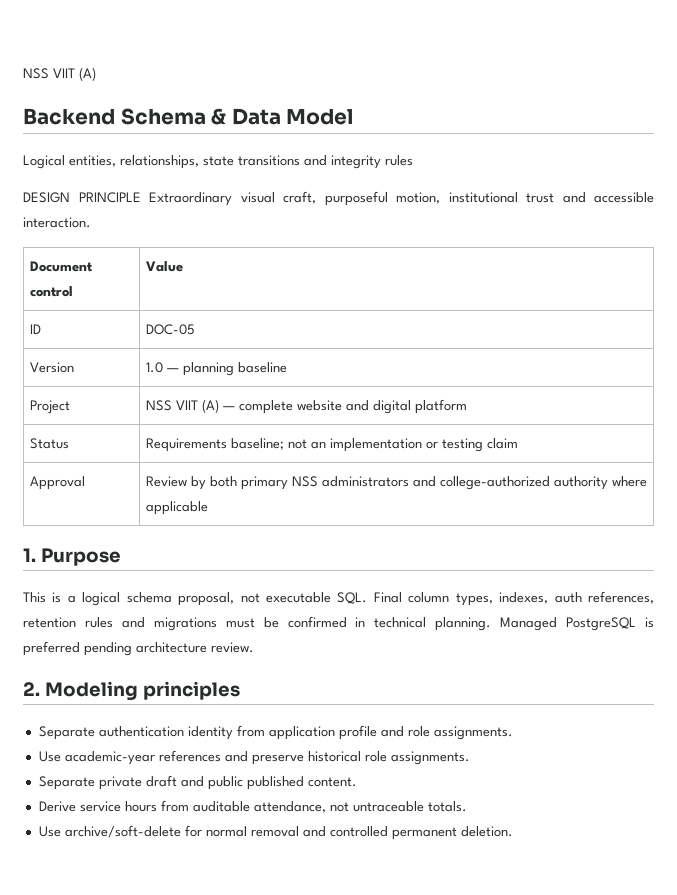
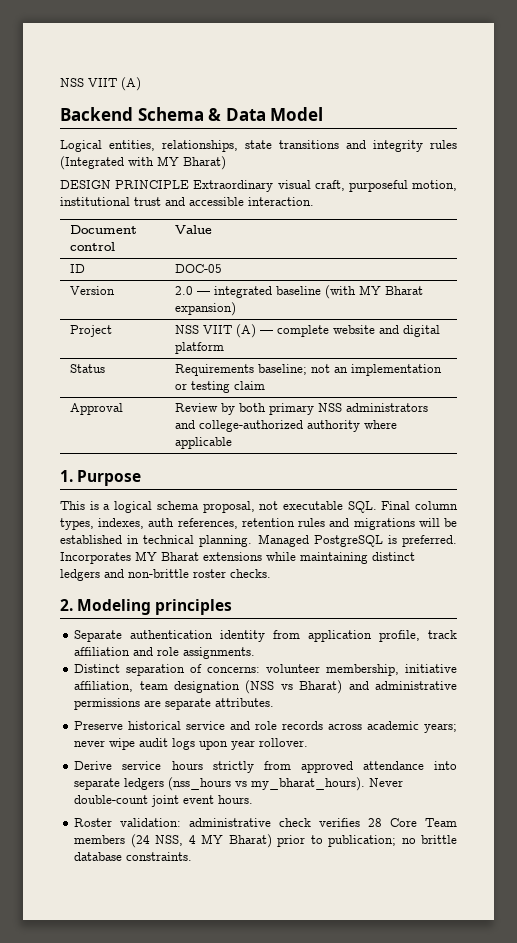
(413, 160) none -> [60,156,226,170] (Integrated with MY Bharat)
[145,362,287,376] 1.0 — planning baseline -> [174,285,423,299] [174,302,236,316] 2.0 — integrated baseline (with MY Bharat expansion)
[225,616,347,628] must be confirmed -> [418,518,458,527] [60,535,122,544] will be established
[23,641,254,656] preferred pending architecture review. -> [402,535,457,547] [60,551,415,564] [60,569,271,581] preferred. Incorporates MY Bharat extensions while maintaining distinct ledgers and non-brittle roster checks.
[338,725,377,740] profile -> [379,630,457,642] [74,647,131,656] profile, track affiliation
[38,750,470,765] [38,775,357,790] [38,800,467,813] [38,825,513,840] Use academic-year references and preserve historical role assignments. // Separate private draft and public published content. // Derive service hours from auditable attendance, not untraceable totals. // Use archive/soft-delete for normal removal and controlled permanent deletion. -> [74,664,457,676] [74,680,457,694] [74,698,275,710] [74,721,457,733] [74,738,309,750] [74,761,457,773] [74,777,404,791] [74,795,254,807] [74,818,457,827] [74,834,457,848] [74,852,193,861] Distinct separation of concerns: volunteer membership, initiative affiliation, team designation (NSS vs Bharat) and administrative permissions are separate attributes. // Preserve historical service and role records across academic years; never wipe audit logs upon year rollover. // Derive service hours strictly from approved attendance into separate ledgers (nss_hours vs my_bharat_hours). Never double-count joint event hours. // Roster validation: administrative check verifies 28 Core Team members (24 NSS, 4 MY Bharat) prior to publication; no brittle database constraints.

